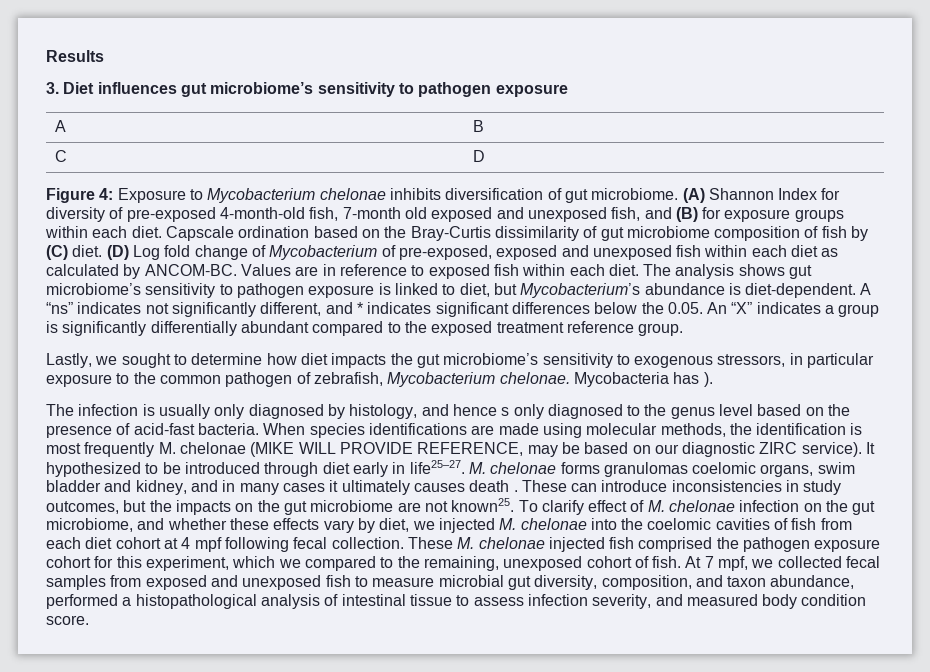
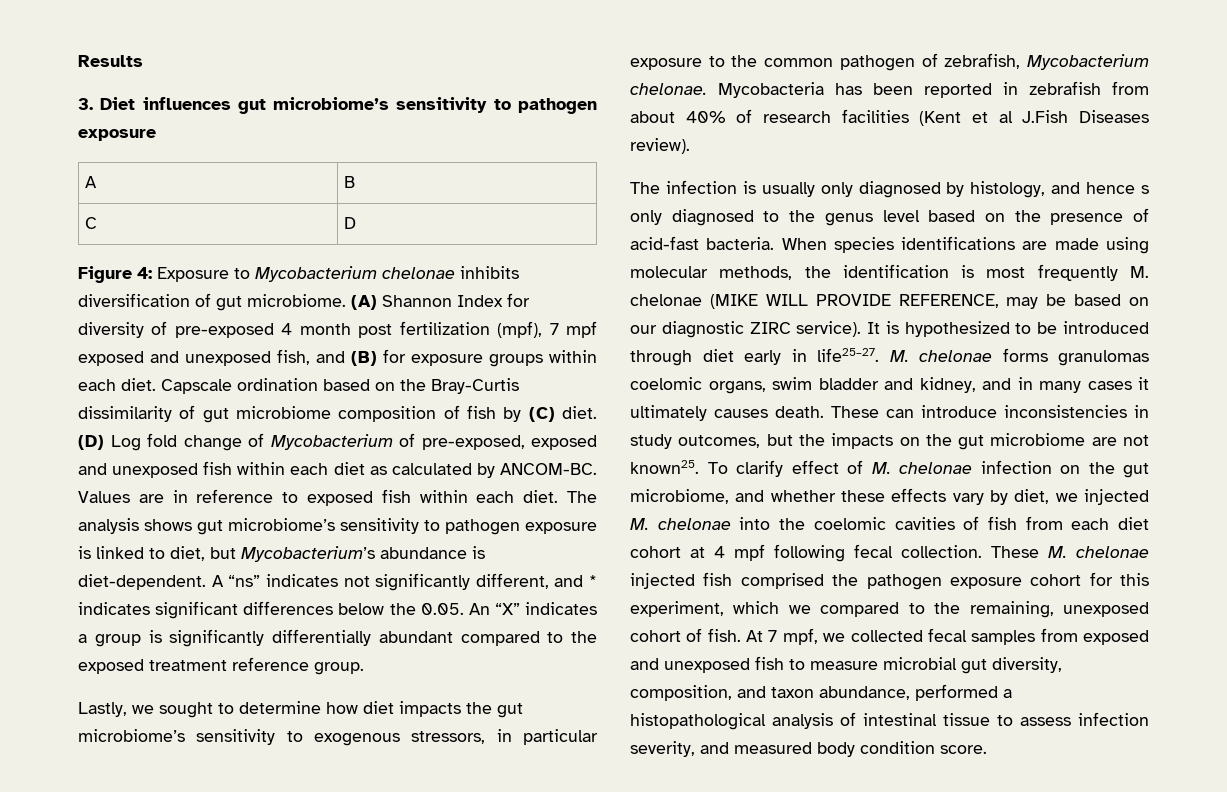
[219,207,427,221] 4-month-old fish, 7-month old -> [281,321,598,338] 4 month post fertilization (mpf), 7 mpf
[703,372,713,387] ). -> [873,81,1149,98] [630,109,1149,126] [630,138,690,154] been reported in zebrafish from about 40% of research facilities (Kent et al J.Fish Diseases review).
(876, 448) none -> [885,321,899,334] is
[469,480,518,492] death . -> [775,406,824,418] death.

